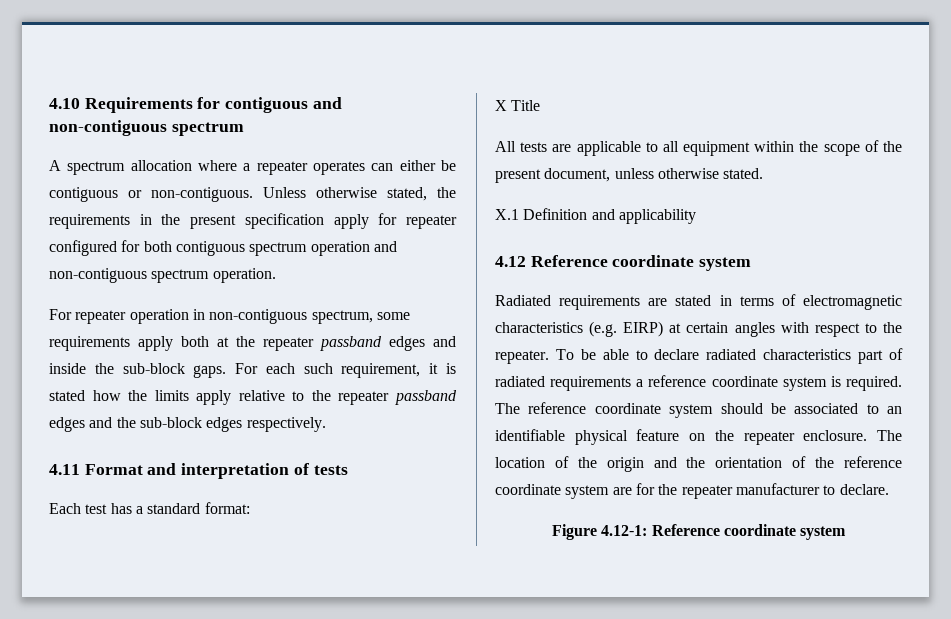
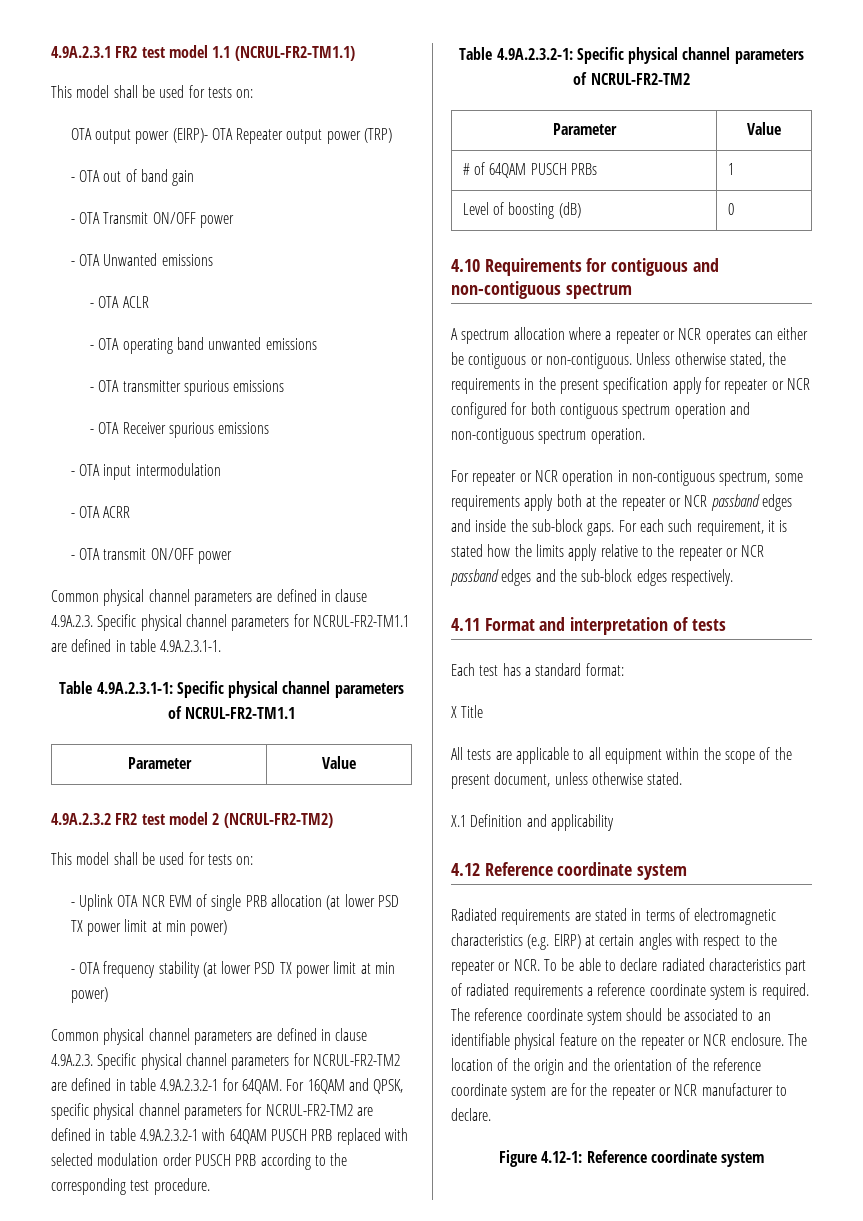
(49, 103) none -> [51,45,355,61] [51,85,254,98] [70,128,393,144] [70,169,195,186] [70,212,234,228] [70,253,213,266] [90,296,149,308] [90,337,317,354] [90,380,285,396] [90,422,270,438] [70,463,221,480] [70,506,131,518] [70,548,232,564] [51,589,368,606] [51,614,409,631] [51,639,222,652] [59,681,404,698] [167,706,296,719] [127,757,192,769] [322,756,356,769] [51,812,333,828] [51,852,254,865] [70,894,400,911] [70,919,228,936] [70,961,396,978] [70,987,108,1003] [51,1028,368,1045] [51,1053,400,1070] [51,1078,404,1094] [51,1103,373,1120] [51,1128,408,1145] [51,1153,348,1170] [51,1178,210,1195] [459,47,804,64] [573,72,690,85] [552,123,617,135] [747,122,781,135] [462,162,597,178] [727,163,734,175] [462,202,581,219] [727,203,734,215] 4.9A.2.3.1 FR2 test model 1.1 (NCRUL-FR2-TM1.1) // This model shall be used for tests on: // OTA output power (EIRP)- OTA Repeater output power (TRP) // - OTA out of band gain // - OTA Transmit ON/OFF power // - OTA Unwanted emissions // - OTA ACLR // - OTA operating band unwanted emissions // - OTA transmitter spurious emissions // - OTA Receiver spurious emissions // - OTA input intermodulation // - OTA ACRR // - OTA transmit ON/OFF power // Common physical channel parameters are defined in clause 4.9A.2.3. Specific physical channel parameters for NCRUL-FR2-TM1.1 are defined in table 4.9A.2.3.1-1. // Table 4.9A.2.3.1-1: Specific physical channel parameters of NCRUL-FR2-TM1.1 // Parameter | Value // 4.9A.2.3.2 FR2 test model 2 (NCRUL-FR2-TM2) // This model shall be used for tests on: // - Uplink OTA NCR EVM of single PRB allocation (at lower PSD TX power limit at min power) // - OTA frequency stability (at lower PSD TX power limit at min power) // Common physical channel parameters are defined in clause 4.9A.2.3. Specific physical channel parameters for NCRUL-FR2-TM2 are defined in table 4.9A.2.3.2-1 for 64QAM. For 16QAM and QPSK, specific physical channel parameters for NCRUL-FR2-TM2 are defined in table 4.9A.2.3.2-1 with 64QAM PUSCH PRB replaced with selected modulation order PUSCH PRB according to the corresponding test procedure. // Table 4.9A.2.3.2-1: Specific physical channel parameters of NCRUL-FR2-TM2 // Parameter | Value // # of 64QAM PUSCH PRBs | 1 // Level of boosting (dB) | 0 //
(308, 168) none -> [662,328,702,340] or NCR
(458, 222) none -> [771,378,810,390] or NCR
(127, 317) none -> [519,470,558,482] or NCR
(314, 344) none -> [668,495,708,507] or NCR
(390, 398) none -> [725,545,765,557] or NCR
[495,350,549,364] repeater. -> [451,959,540,975] repeater or NCR.
(795, 438) none -> [687,1034,727,1046] or NCR
(733, 492) none -> [658,1084,698,1096] or NCR

